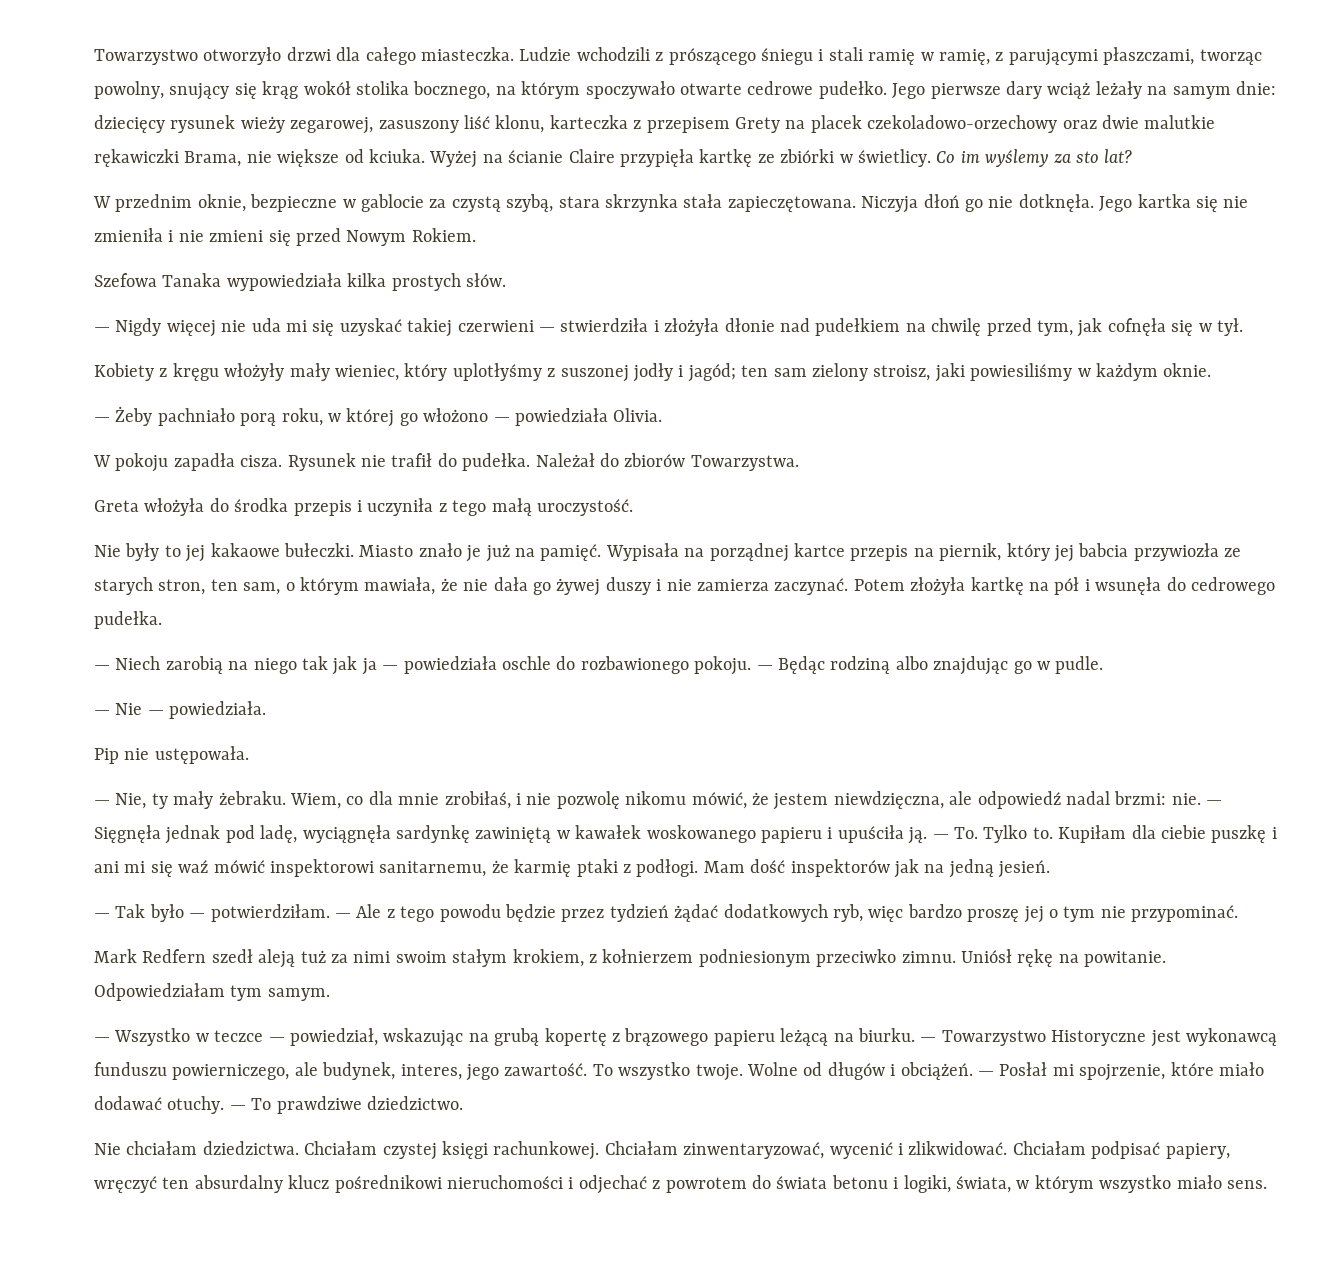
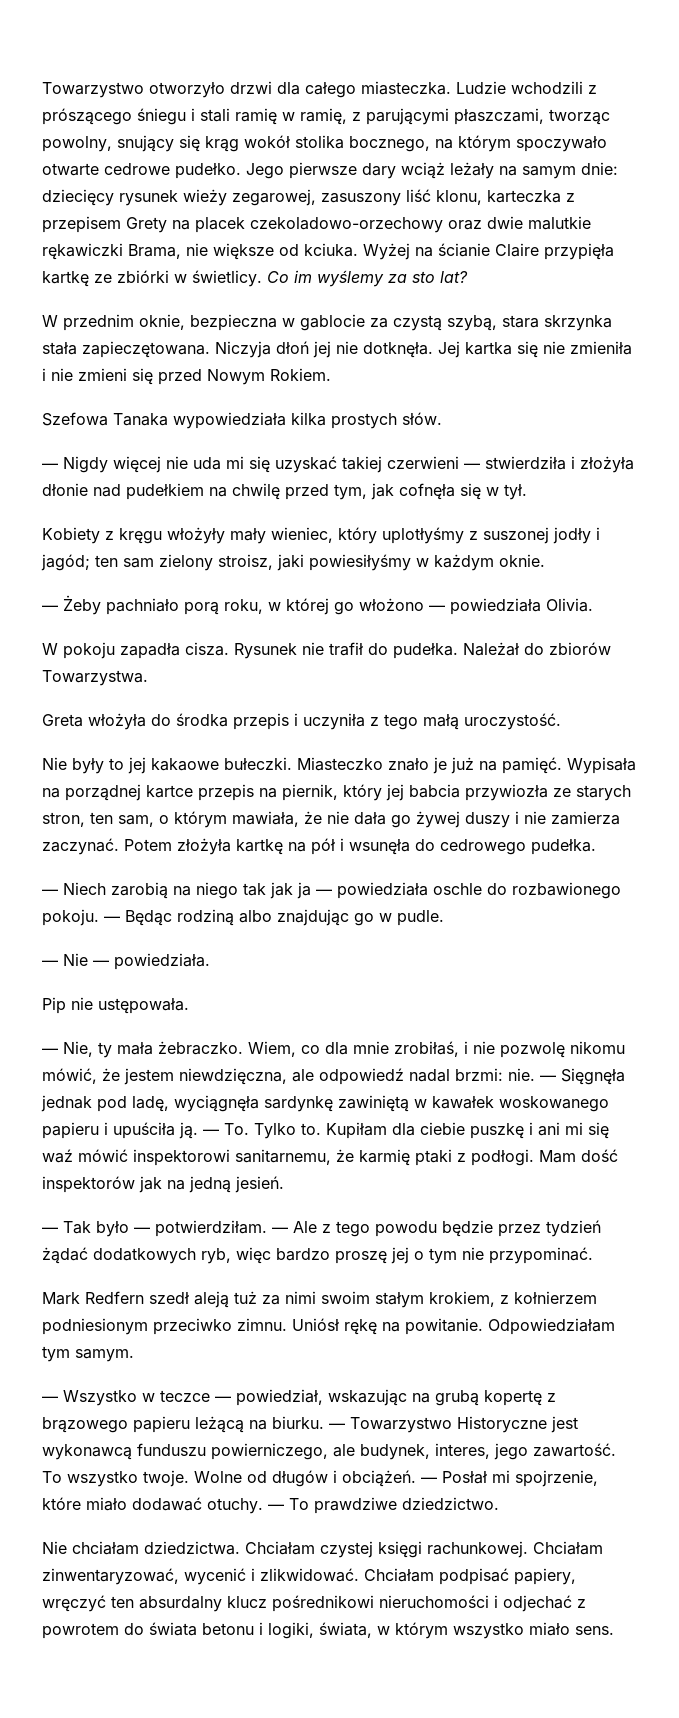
[250,194,338,212] bezpieczne -> [190,314,277,331] bezpieczna
[964,199,983,212] go -> [313,341,331,358] jej
[1099,196,1133,212] Jego -> [438,341,460,358] Jej
[970,363,1073,381] powiesiliśmy -> [309,554,411,571] powiesiłyśmy
[359,545,414,557] Miasto -> [297,757,383,771] Miasteczko
[173,791,286,809] mały żebraku. -> [117,1041,243,1055] mała żebraczko.

